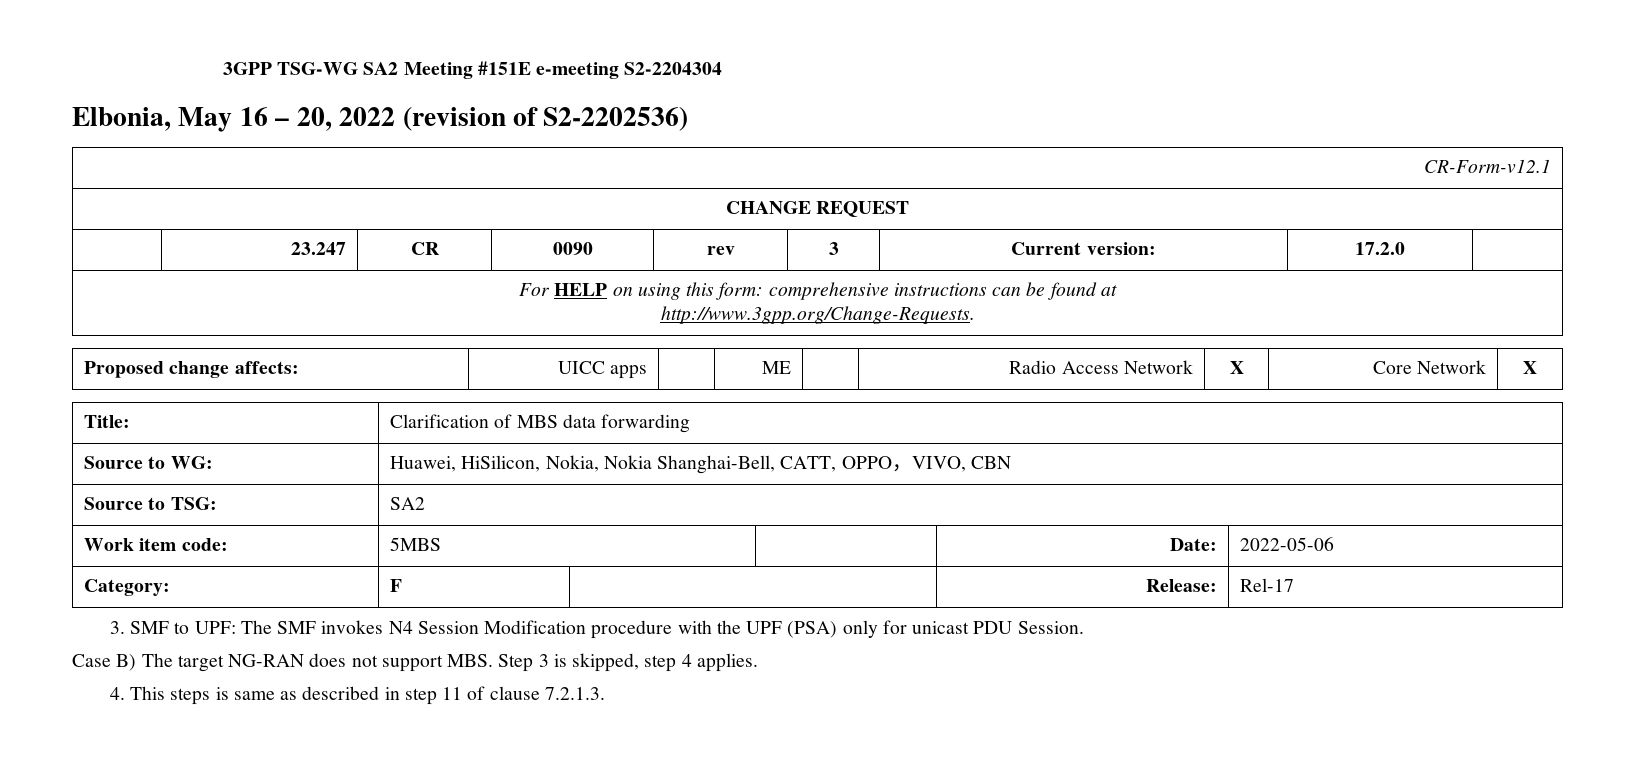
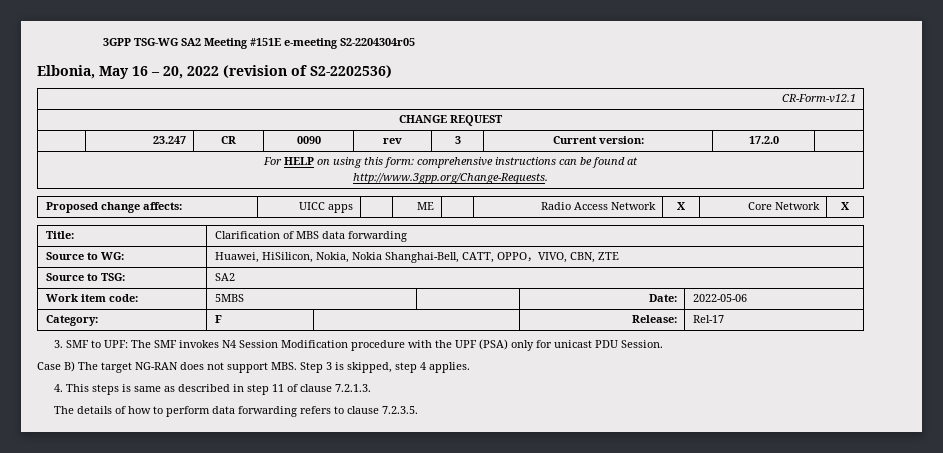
[624,62,723,75] S2-2204304 -> [340,38,416,46] S2-2204304r05
[971,456,1012,469] CBN -> [569,252,619,263] CBN, ZTE
(605, 693) none -> [53,406,418,417] // The details of how to perform data forwarding refers to clause 7.2.3.5.

